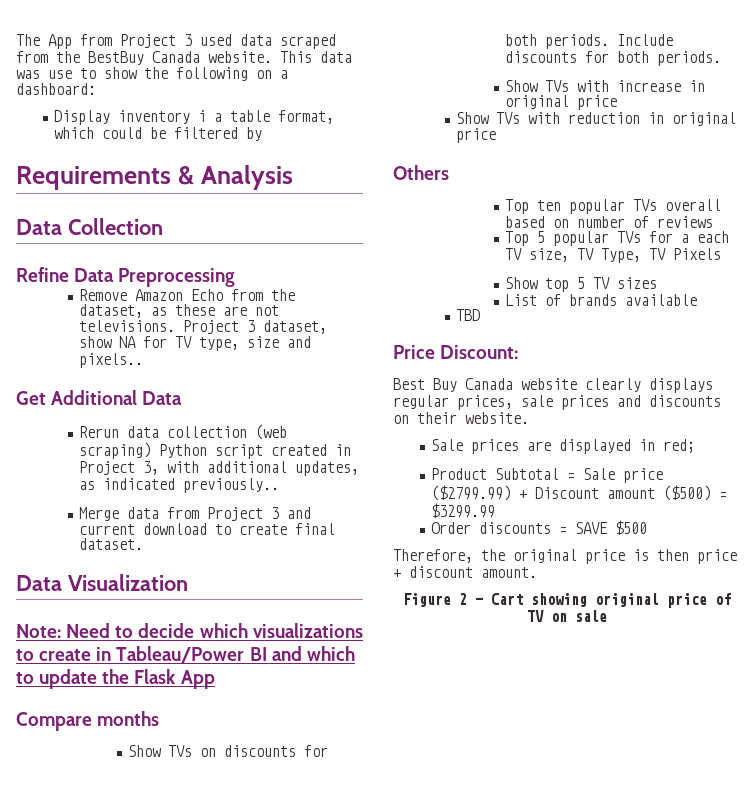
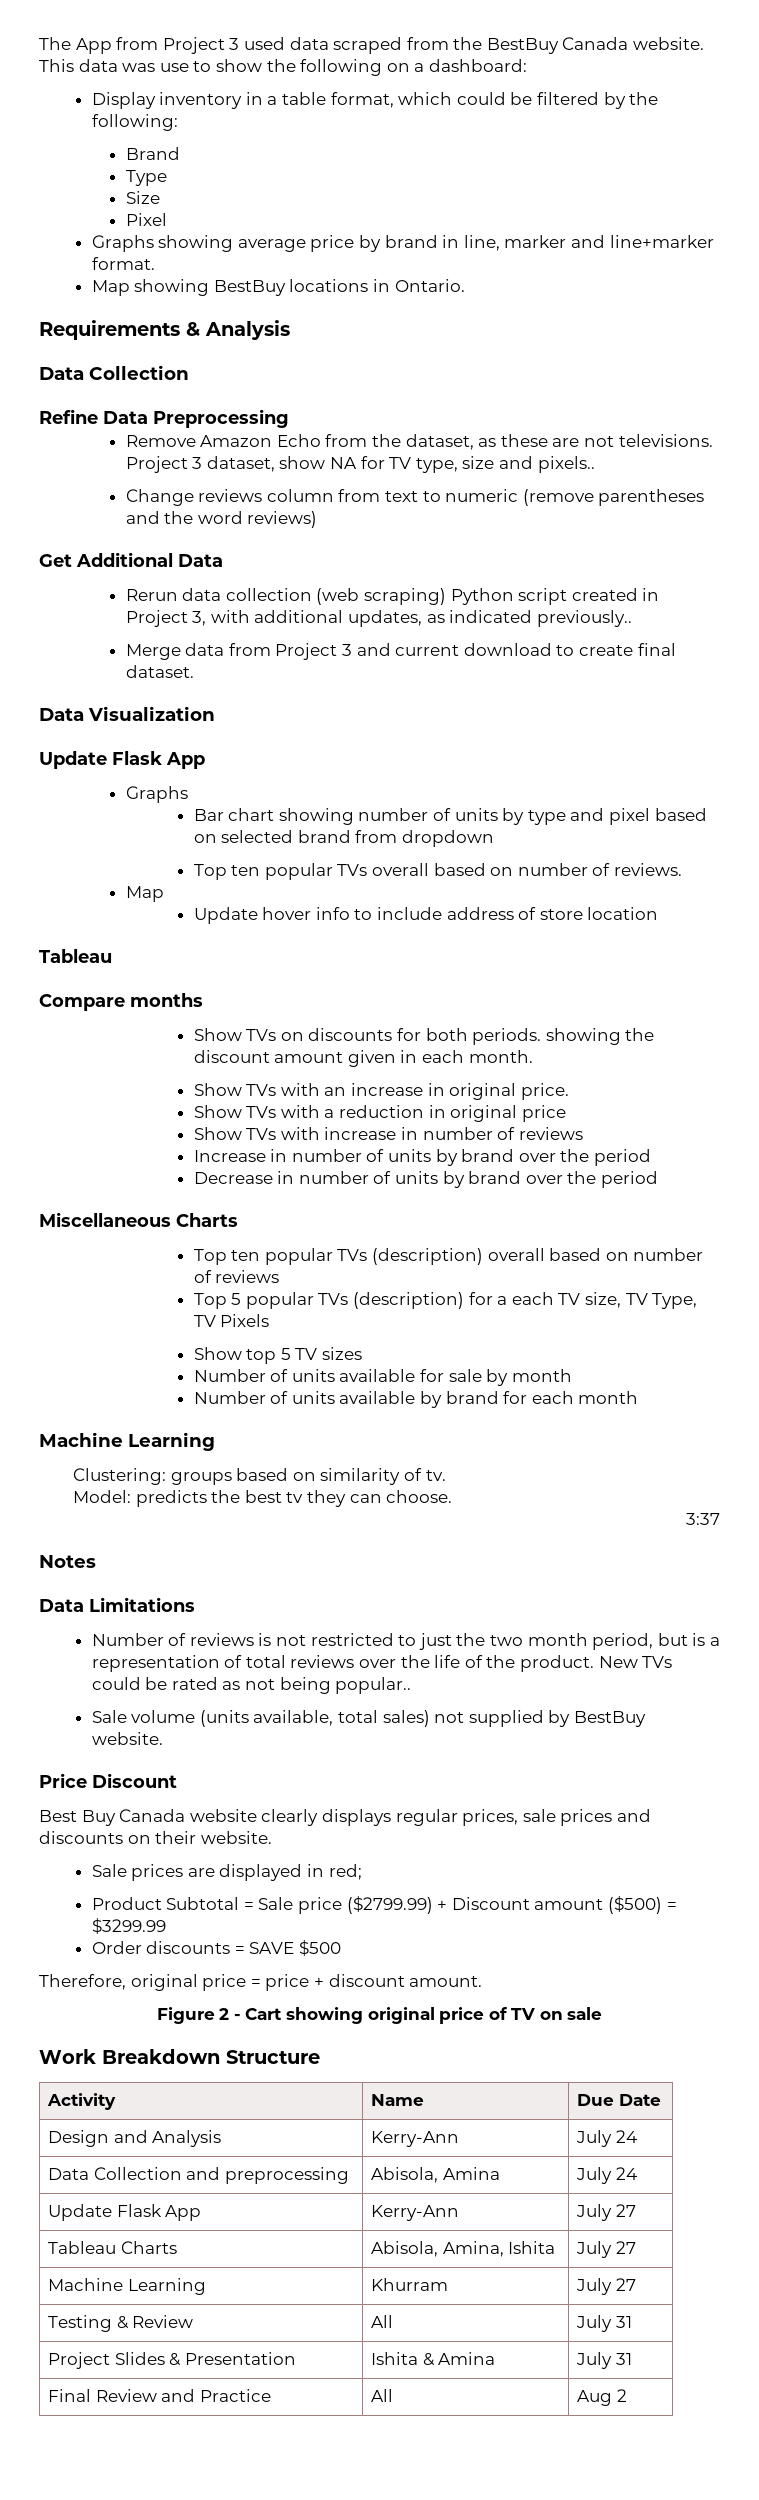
[198,110,207,122] i -> [245,92,263,105] in
(263, 134) none -> [629,92,659,105] [91,114,178,131] [125,147,180,160] [125,170,167,186] [125,191,160,204] [125,213,167,226] [91,235,714,252] [91,257,155,270] [91,279,465,296] the following: // Brand // Type // Size // Pixel // Graphs showing average price by brand in line, marker and line+marker format. // Map showing BestBuy locations in Ontario.
(144, 360) none -> [125,489,705,506] [125,511,318,528] // Change reviews column from text to numeric (remove parentheses and the word reviews)
[16,623,363,638] [16,646,355,663] [16,669,215,689] Note: Need to decide which visualizations to create in Tableau/Power BI and which to update the Flask App -> [39,751,205,769] [125,786,188,803] [193,808,707,825] [193,830,495,847] [193,863,683,880] [125,886,164,902] [193,907,659,924] [39,949,112,963] Update Flask App // Graphs // Bar chart showing number of units by type and pixel based on selected brand from dropdown // Top ten popular TVs overall based on number of reviews. // Map // Update hover info to include address of store location // Tableau
[617,34,674,46] [505,51,722,66] [505,80,610,92] Include discounts for both periods. // Show TVs with -> [545,1028,655,1045] [193,1050,533,1067] [193,1083,347,1096] showing the discount amount given in each month. // Show TVs with an
[577,95,618,110] [456,112,737,126] [456,128,497,143] [393,165,449,180] [505,199,658,214] price // Show TVs with reduction in original price // Others // Top ten popular TVs -> [520,1083,569,1100] [193,1105,566,1122] [193,1127,583,1140] [193,1149,652,1166] [193,1171,659,1188] [39,1212,238,1227] [193,1248,484,1265] price. // Show TVs with a reduction in original price // Show TVs with increase in number of reviews // Increase in number of units by brand over the period // Decrease in number of units by brand over the period // Miscellaneous Charts // Top ten popular TVs (description)
(642, 237) none -> [353,1292,465,1309] (description)
[505,294,698,306] [456,309,481,321] List of brands available // TBD -> [193,1369,572,1386] [193,1391,639,1408] [39,1432,215,1451] [72,1468,446,1485] [72,1490,453,1507] [686,1513,720,1525] [39,1555,96,1568] [39,1597,195,1612] [91,1633,720,1650] [91,1655,673,1672] [91,1677,412,1694] [91,1710,647,1727] [91,1732,163,1745] Number of units available for sale by month // Number of units available by brand for each month // Machine Learning // Clustering: groups based on similarity of tv. // Model: predicts the best tv they can choose. // 3:37 // Notes // Data Limitations // Number of reviews is not restricted to just the two month period, but is a representation of total reviews over the life of the product. New TVs could be rated as not being popular.. // Sale volume (units available, total sales) not supplied by BestBuy website.
[440,345,519,359] Discount: -> [92,1773,177,1788] Discount
[481,549,689,564] the original price is then -> [130,1974,261,1991] original price =
(607, 616) none -> [39,2049,320,2064] [46,2093,116,2110] [370,2094,424,2106] [576,2094,661,2106] [47,2130,222,2147] [370,2131,459,2147] [575,2130,637,2147] [47,2167,349,2184] [370,2167,500,2183] [575,2167,637,2184] [47,2204,202,2221] [370,2205,459,2221] [575,2204,636,2221] [47,2241,177,2254] [370,2241,556,2257] [575,2241,636,2258] [47,2278,206,2295] [370,2278,448,2291] [575,2278,636,2295] [47,2315,194,2332] [370,2315,393,2328] [575,2315,632,2332] [47,2352,296,2369] [370,2352,496,2366] [575,2352,632,2369] [47,2389,271,2402] [370,2389,393,2402] [576,2389,627,2406] // Work Breakdown Structure // Activity | Name | Due Date // Design and Analysis | Kerry-Ann | July 24 // Data Collection and preprocessing | Abisola, Amina | July 24 // Update Flask App | Kerry-Ann | July 27 // Tableau Charts | Abisola, Amina, Ishita | July 27 // Machine Learning | Khurram | July 27 // Testing & Review | All | July 31 // Project Slides & Presentation | Ishita & Amina | July 31 // Final Review and Practice | All | Aug 2

